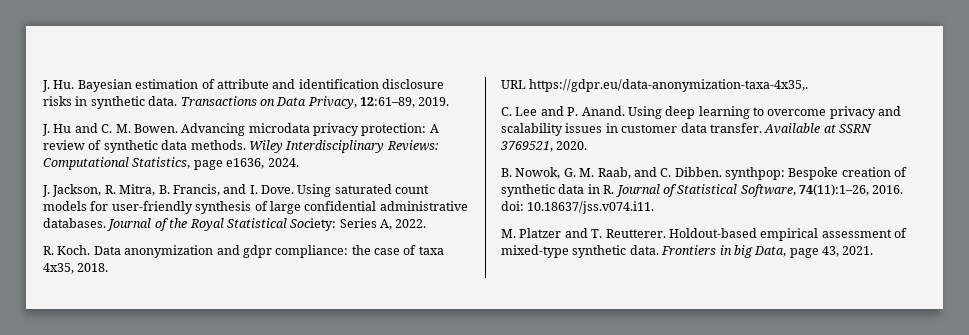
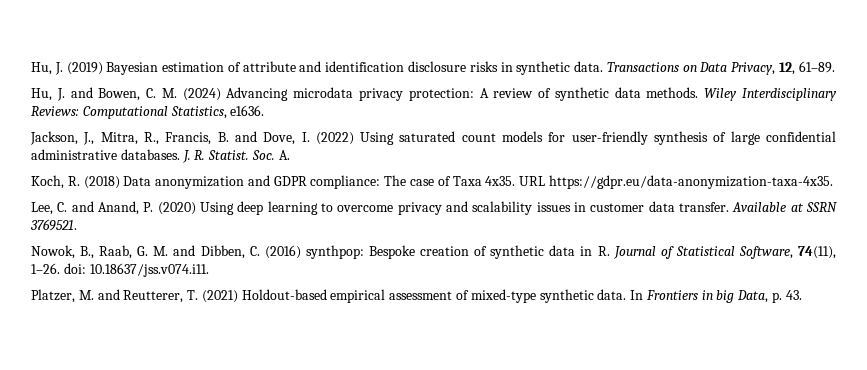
[42,80,75,92] J. Hu. -> [31,62,103,75] Hu, J. (2019)
[360,97,450,108] [42,123,98,136] 12:61–89, 2019. // J. Hu and -> [779,61,835,75] [31,87,141,101] 12, 61–89. // Hu, J. and Bowen,
[133,124,178,133] Bowen. -> [182,88,221,101] (2024)
[193,158,299,170] [42,184,294,197] page e1636, 2024. // J. Jackson, R. Mitra, B. Francis, and I. Dove. -> [230,105,265,116] [30,131,354,145] e1636. // Jackson, J., Mitra, R., Francis, B. and Dove, I. (2022)
[107,218,427,231] [43,245,444,258] [43,263,109,274] [501,79,809,92] [501,106,625,116] Journal of the Royal Statistical Society: Series A, 2022. // R. Koch. Data anonymization and gdpr compliance: the case of taxa 4x35, 2018. // URL https://gdpr.eu/data-anonymization-taxa-4x35,. // C. Lee and P. Anand. -> [182,150,290,163] [31,175,833,189] [31,201,196,215] J. R. Statist. Soc. A. // Koch, R. (2018) Data anonymization and GDPR compliance: The case of Taxa 4x35. URL https://gdpr.eu/data-anonymization-taxa-4x35. // Lee, C. and Anand, P. (2020)
[500,141,588,152] [501,167,722,179] 3769521, 2020. // B. Nowok, G. M. Raab, and C. Dibben. -> [30,219,77,231] [31,245,301,259] 3769521. // Nowok, B., Raab, G. M. and Dibben, C. (2016)
[799,184,904,196] 74(11):1–26, 2016. -> [797,246,836,259] [31,263,60,274] 74(11), 1–26.
[501,228,666,238] M. Platzer and T. Reutterer. -> [31,289,238,303] Platzer, M. and Reutterer, T. (2021)
(659, 250) none -> [630,290,644,300] In
[789,246,874,258] page 43, 2021. -> [772,290,802,303] p. 43.

